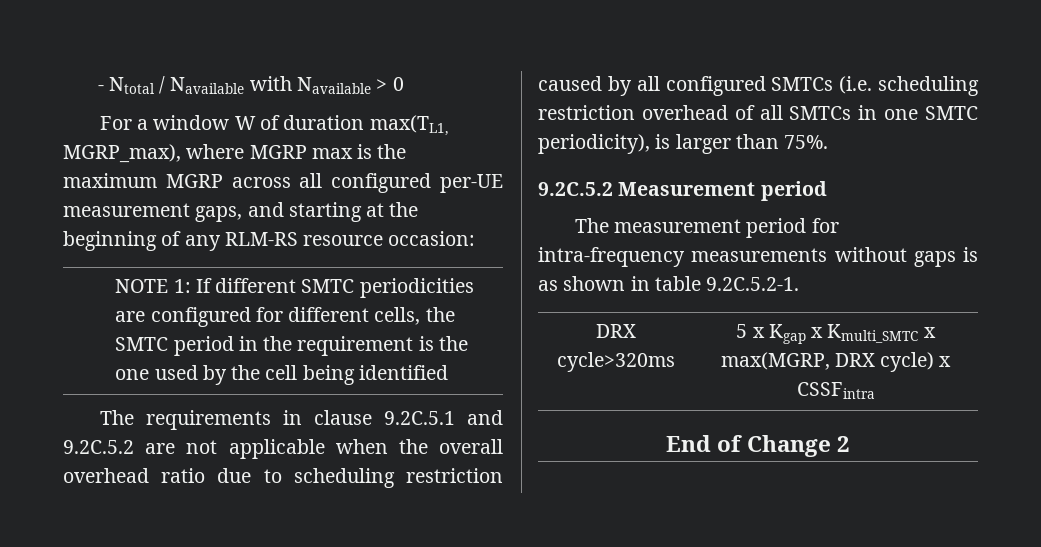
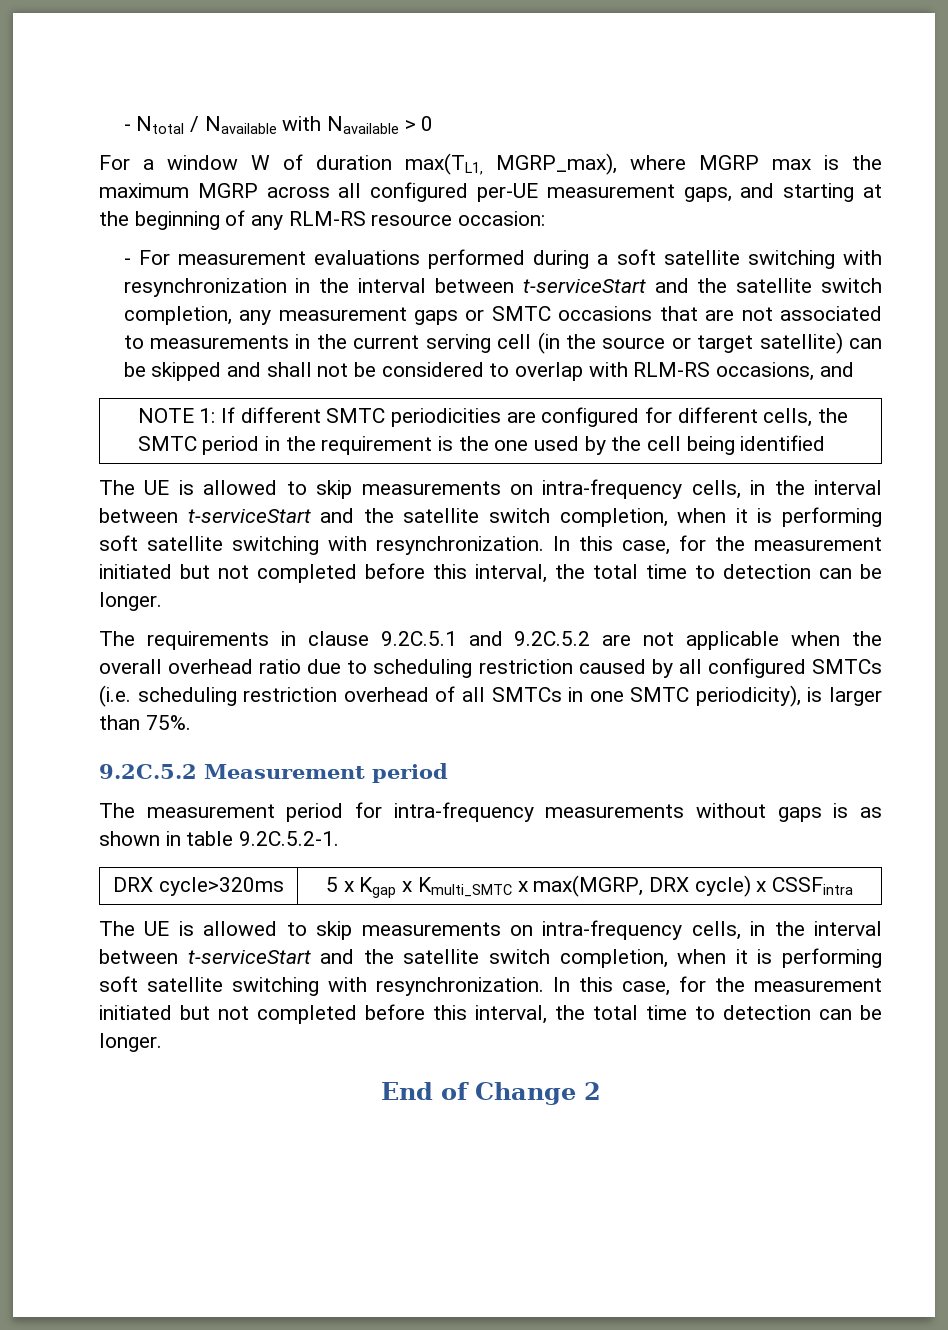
(476, 238) none -> [123,249,883,269] [123,278,883,297] [123,306,882,325] [123,332,883,354] [123,362,854,381] // - For measurement evaluations performed during a soft satellite switching with resynchronization in the interval between t-serviceStart and the satellite switch completion, any measurement gaps or SMTC occasions that are not associated to measurements in the current serving cell (in the source or target satellite) can be skipped and shall not be considered to overlap with RLM-RS occasions, and
(448, 372) none -> [99,479,882,499] [99,507,883,527] [99,535,882,555] [99,563,882,583] [99,592,162,611] // The UE is allowed to skip measurements on intra-frequency cells, in the interval between t-serviceStart and the satellite switch completion, when it is performing soft satellite switching with resynchronization. In this case, for the measurement initiated but not completed before this interval, the total time to detection can be longer.
(875, 390) none -> [99,920,882,940] [99,948,883,968] [99,976,882,996] [99,1004,882,1024] [99,1033,162,1052] // The UE is allowed to skip measurements on intra-frequency cells, in the interval between t-serviceStart and the satellite switch completion, when it is performing soft satellite switching with resynchronization. In this case, for the measurement initiated but not completed before this interval, the total time to detection can be longer.

